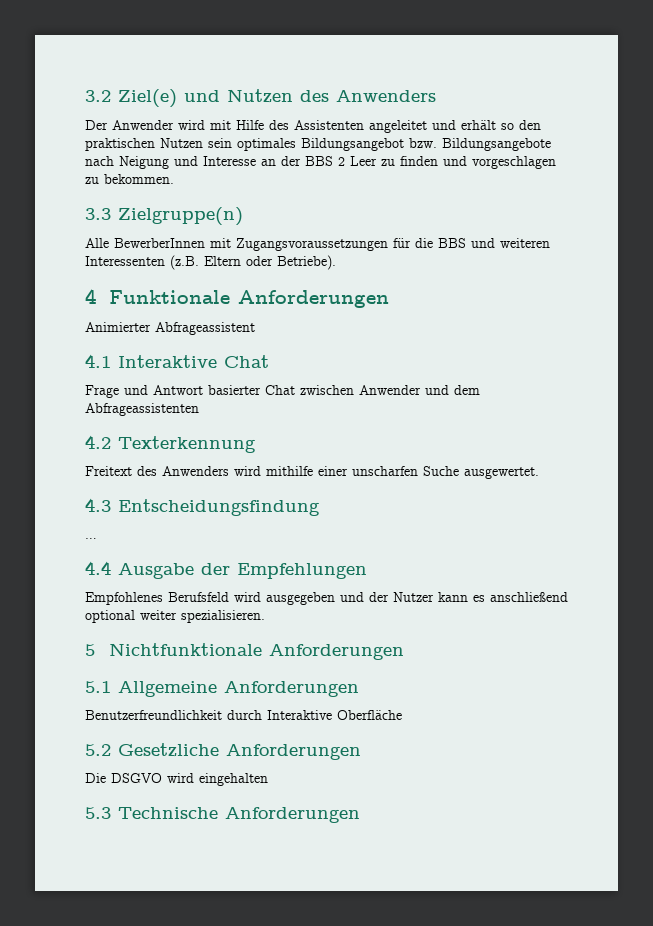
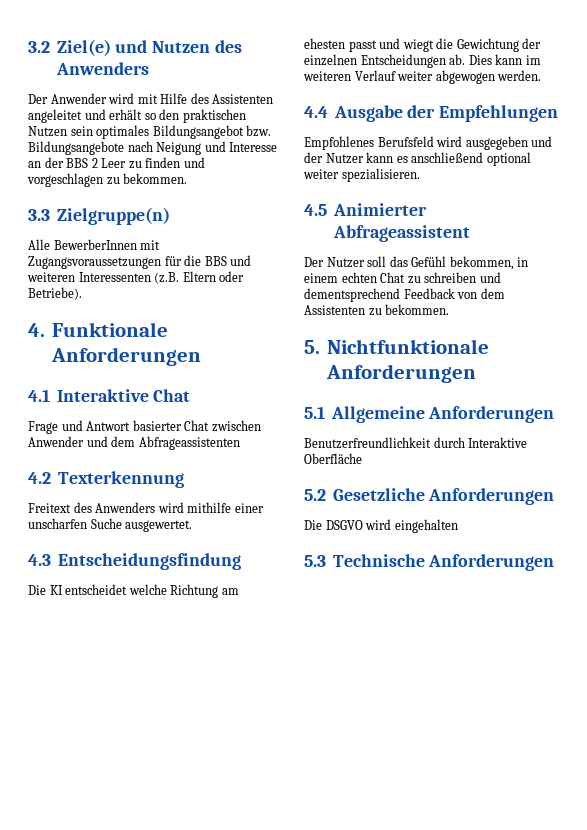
[85,289,97,304] 4 -> [28,323,45,337] 4.
[85,322,255,335] // Animierter Abfrageassistent -> (201, 356) none
[85,538,97,539] … -> [28,584,239,598] [304,38,542,52] [304,54,541,68] [303,70,542,84] Die KI entscheidet welche Richtung am ehesten passt und wiegt die Gewichtung der einzelnen Entscheidungen ab. Dies kann im weiteren Verlauf weiter abgewogen werden.
[85,644,95,656] 5 -> [304,203,427,216] [332,225,470,242] [304,256,529,270] [304,272,501,284] [304,288,505,302] [304,304,450,316] [304,340,320,354] 4.5 Animierter Abfrageassistent // Der Nutzer soll das Gefühl bekommen, in einem echten Chat zu schreiben und dementsprechend Feedback von dem Assistenten zu bekommen. // 5.

